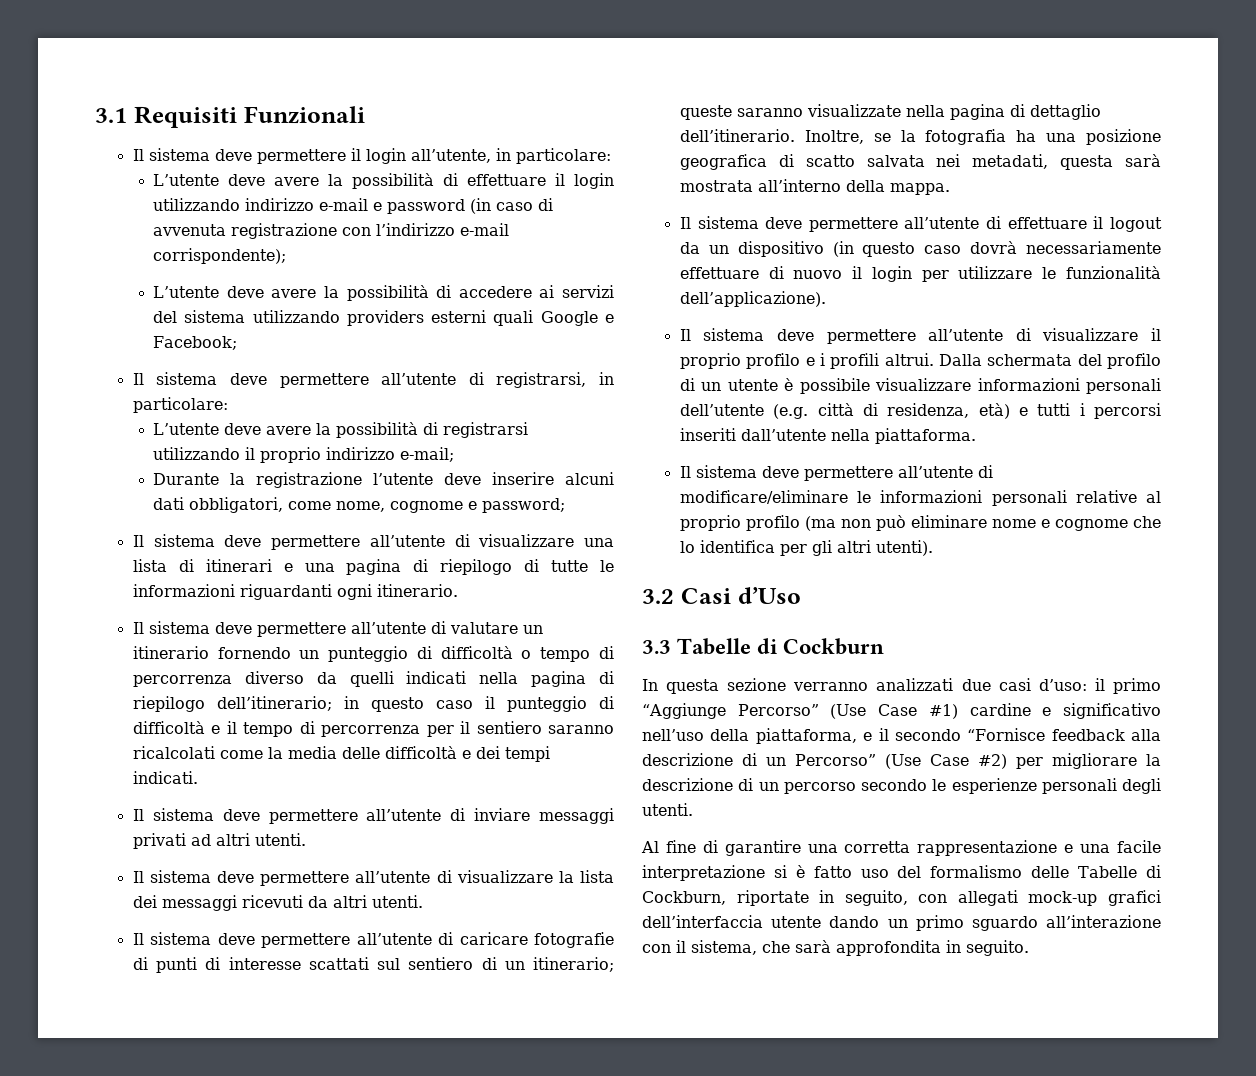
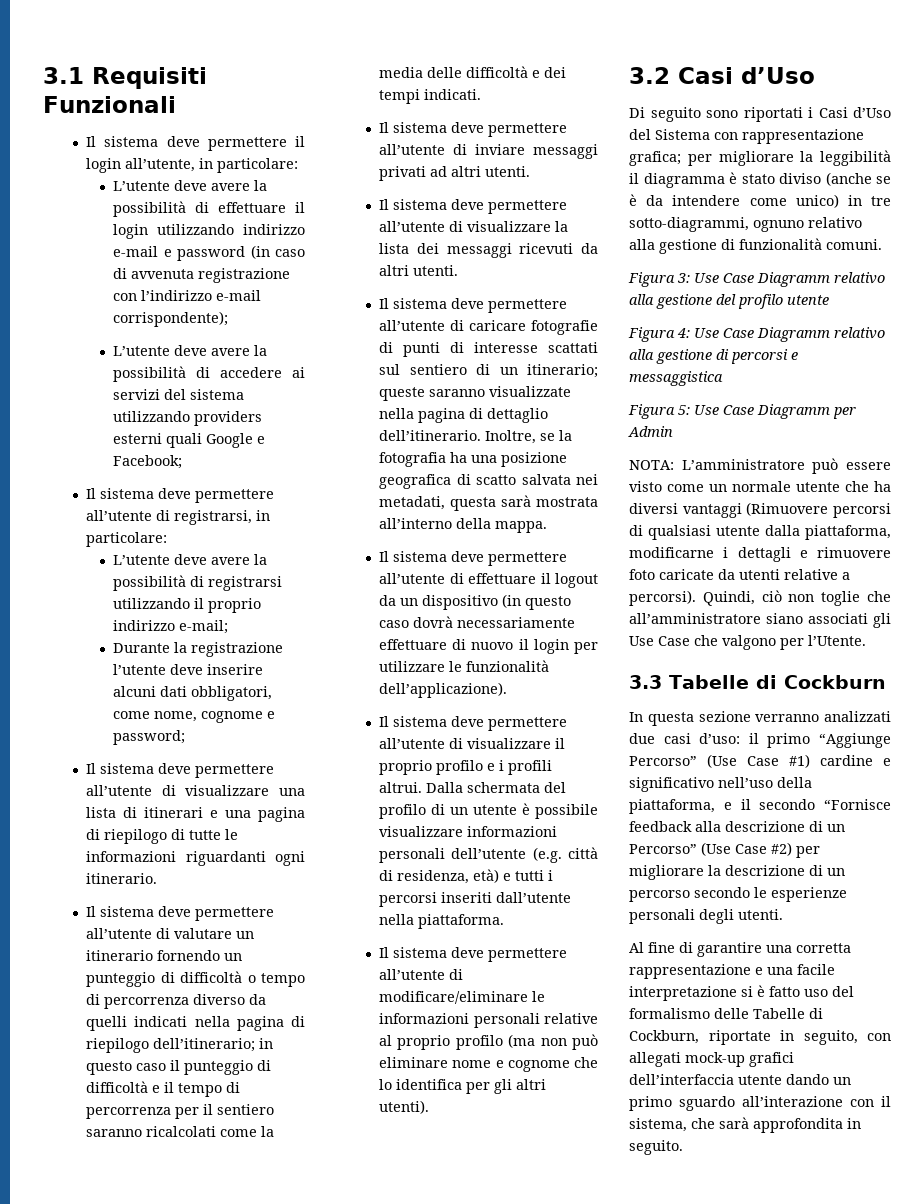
(801, 595) none -> [629,107,891,122] [629,129,864,144] [629,150,891,166] [629,172,891,188] [629,194,891,208] [629,217,862,232] [629,238,882,254] [628,272,885,287] [629,294,829,309] [628,327,885,342] [629,349,798,364] [629,371,723,386] [628,404,856,419] [628,426,673,437] [629,458,891,474] [629,481,891,492] [629,502,891,518] [629,525,891,540] [629,547,891,562] [629,569,850,580] [629,590,891,606] [629,613,891,628] [629,635,866,650] // Di seguito sono riportati i Casi d’Uso del Sistema con rappresentazione grafica; per migliorare la leggibilità il diagramma è stato diviso (anche se è da intendere come unico) in tre sotto-diagrammi, ognuno relativo alla gestione di funzionalità comuni. // Figura 3: Use Case Diagramm relativo alla gestione del profilo utente // Figura 4: Use Case Diagramm relativo alla gestione di percorsi e messaggistica // Figura 5: Use Case Diagramm per Admin // NOTA: L’amministratore può essere visto come un normale utente che ha diversi vantaggi (Rimuovere percorsi di qualsiasi utente dalla piattaforma, modificarne i dettagli e rimuovere foto caricate da utenti relative a percorsi). Quindi, ciò non toglie che all’amministratore siano associati gli Use Case che valgono per l’Utente.

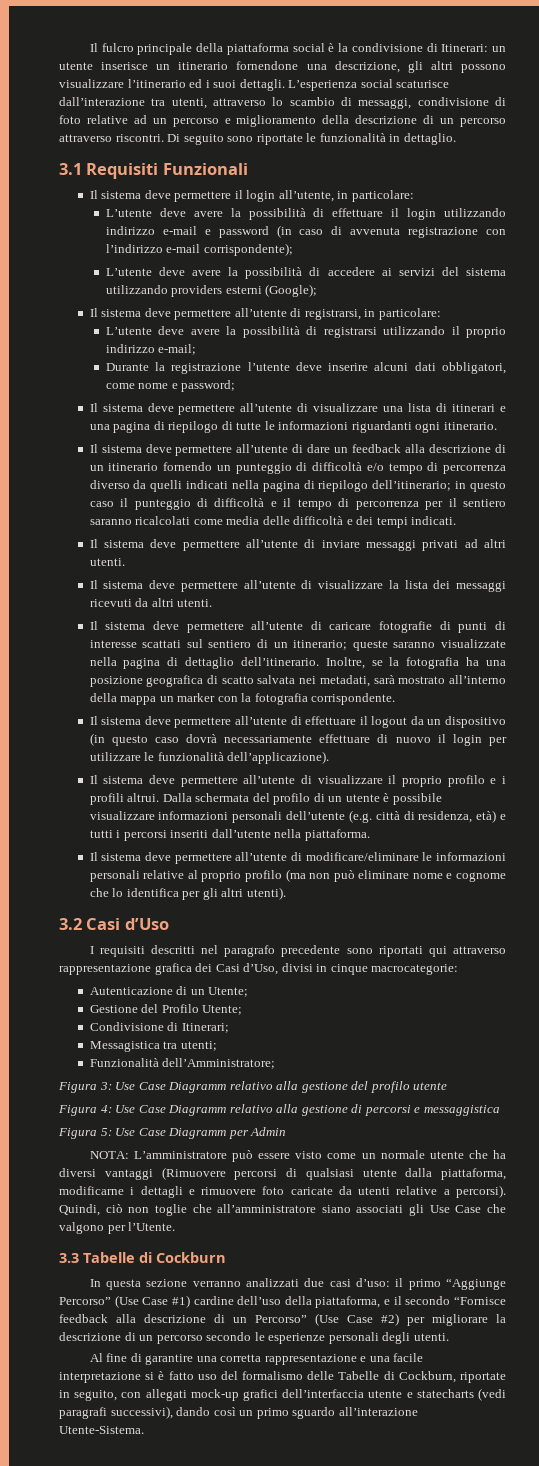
(43, 75) none -> [89,43,507,55] [59,61,506,73] [59,79,450,91] [59,97,506,109] [59,115,507,127] [59,133,456,145] Il fulcro principale della piattaforma social è la condivisione di Itinerari: un utente inserisce un itinerario fornendone una descrizione, gli altri possono visualizzare l’itinerario ed i suoi dettagli. L’esperienza social scaturisce dall’interazione tra utenti, attraverso lo scambio di messaggi, condivisione di foto relative ad un percorso e miglioramento della descrizione di un percorso attraverso riscontri. Di seguito sono riportate le funzionalità in dettaglio. //
[166,433,266,448] [113,455,183,469] quali Google e Facebook; -> [265,284,318,297] (Google);
[154,711,264,723] nome, cognome -> [138,383,169,389] nome
[174,928,233,939] valutare -> [307,444,507,453] dare un feedback alla descrizione di
[247,975,256,983] o -> [366,463,384,471] e/o
[261,1126,275,1137] la -> (223, 522) none
[450,495,598,511] [379,518,548,533] questa sarà mostrata all’interno della mappa. -> [373,675,507,684] [89,693,396,705] sarà mostrato all’interno della mappa un marker con la fotografia corrispondente.
[629,107,891,122] [629,129,864,144] [629,150,891,166] [629,172,891,188] [629,194,891,208] [629,217,862,232] [629,238,882,254] Di seguito sono riportati i Casi d’Uso del Sistema con rappresentazione grafica; per migliorare la leggibilità il diagramma è stato diviso (anche se è da intendere come unico) in tre sotto-diagrammi, ognuno relativo alla gestione di funzionalità comuni. -> [89,945,506,957] [59,963,459,975] [89,986,249,997] [89,1004,243,1015] [89,1022,229,1033] [89,1041,217,1052] [89,1058,276,1069] I requisiti descritti nel paragrafo precedente sono riportati qui attraverso rappresentazione grafica dei Casi d’Uso, divisi in cinque macrocategorie: // Autenticazione di un Utente; // Gestione del Profilo Utente; // Condivisione di Itinerari; // Messagistica tra utenti; // Funzionalità dell’Amministratore;
[883,758,891,766] [629,777,773,792] e significativo nell’uso -> [237,1296,282,1305] dell’uso
[786,1074,851,1085] [629,1096,891,1111] [629,1117,861,1133] [629,1140,683,1155] dando un primo sguardo all’interazione con il sistema, che sarà approfondita in seguito. -> [406,1388,506,1401] [59,1406,418,1419] [59,1426,144,1434] e statecharts (vedi paragrafi successivi), dando così un primo sguardo all’interazione Utente-Sistema.

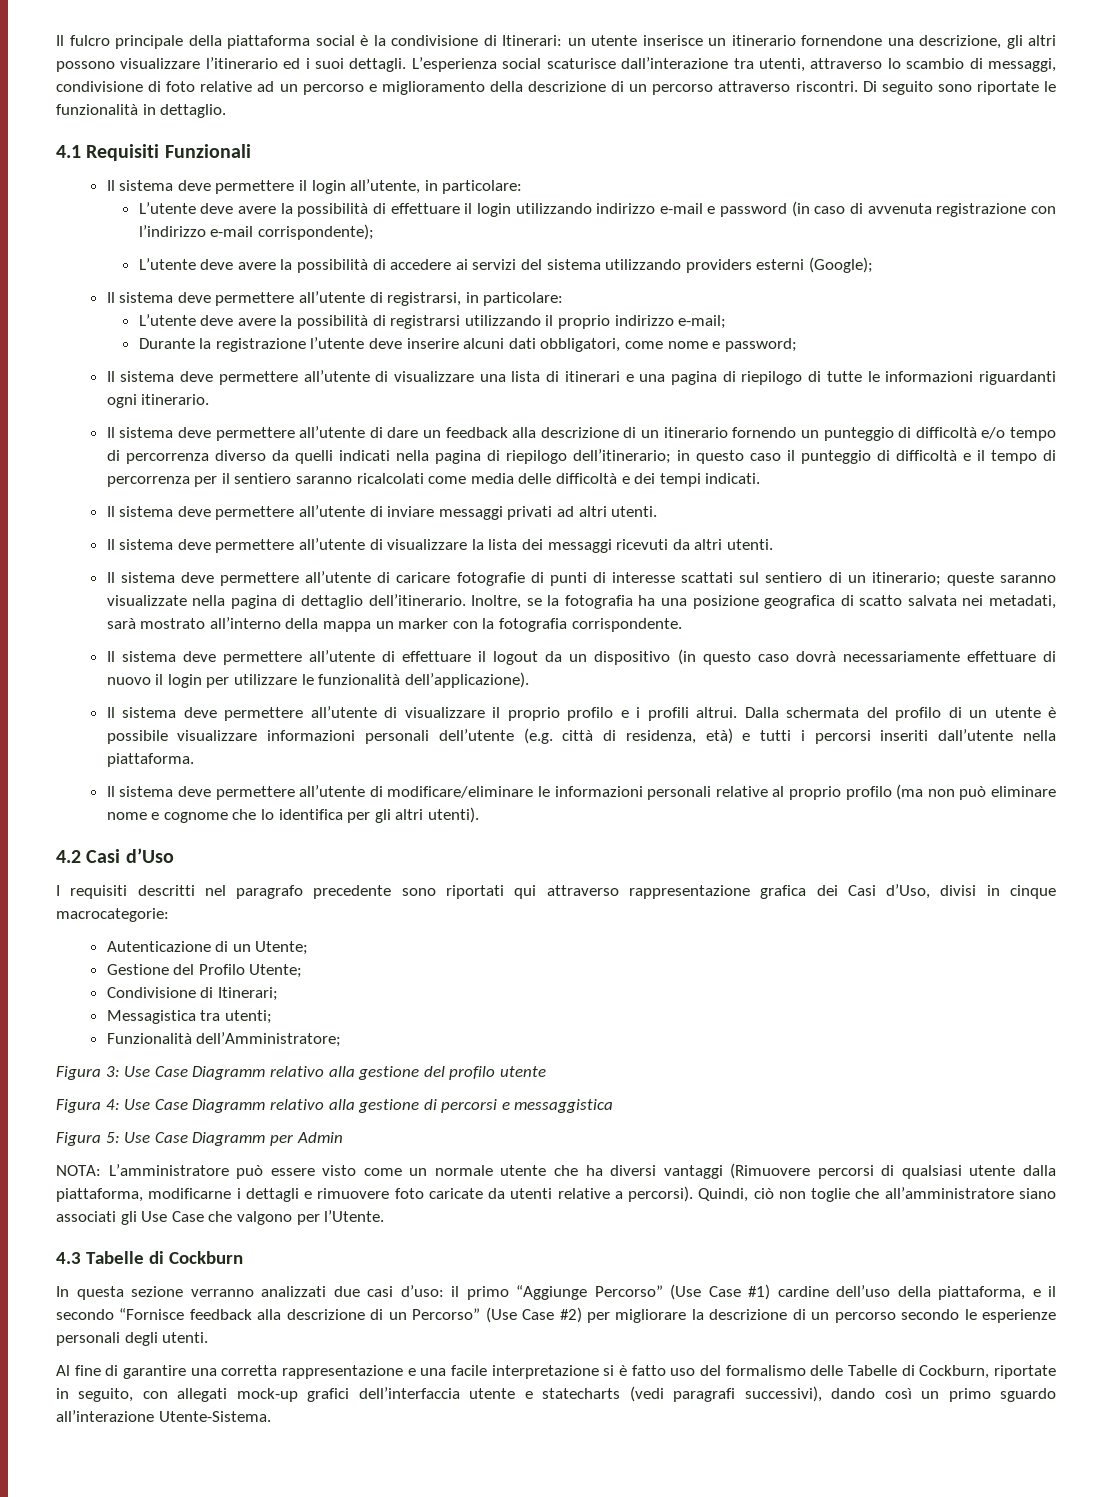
[59,163,82,175] 3.1 -> [56,145,81,158] 4.1
[59,918,82,930] 3.2 -> [56,850,81,863] 4.2
[59,1253,79,1263] 3.3 -> [56,1252,81,1264] 4.3

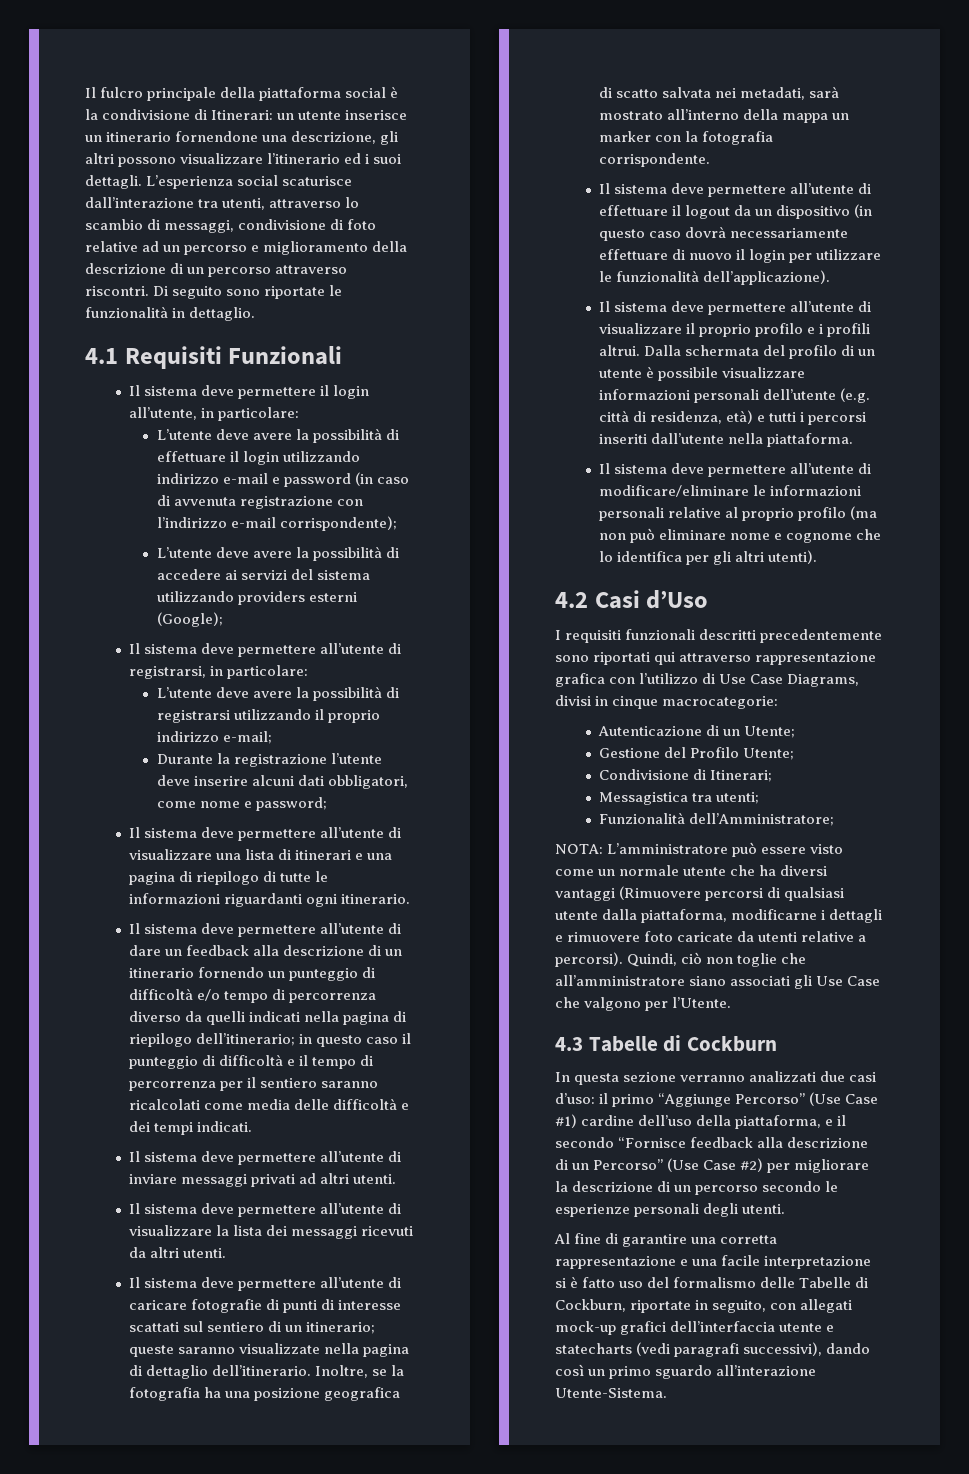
[137,885,392,899] descritti nel paragrafo precedente -> [625,629,883,643] funzionali descritti precedentemente
[816,884,931,899] dei Casi d’Uso, -> [609,673,860,687] con l’utilizzo di Use Case Diagrams,
[56,1066,546,1080] [56,1099,614,1113] [56,1132,343,1146] // Figura 3: Use Case Diagramm relativo alla gestione del profilo utente // Figura 4: Use Case Diagramm relativo alla gestione di percorsi e messaggistica // Figura 5: Use Case Diagramm per Admin -> (835, 819) none

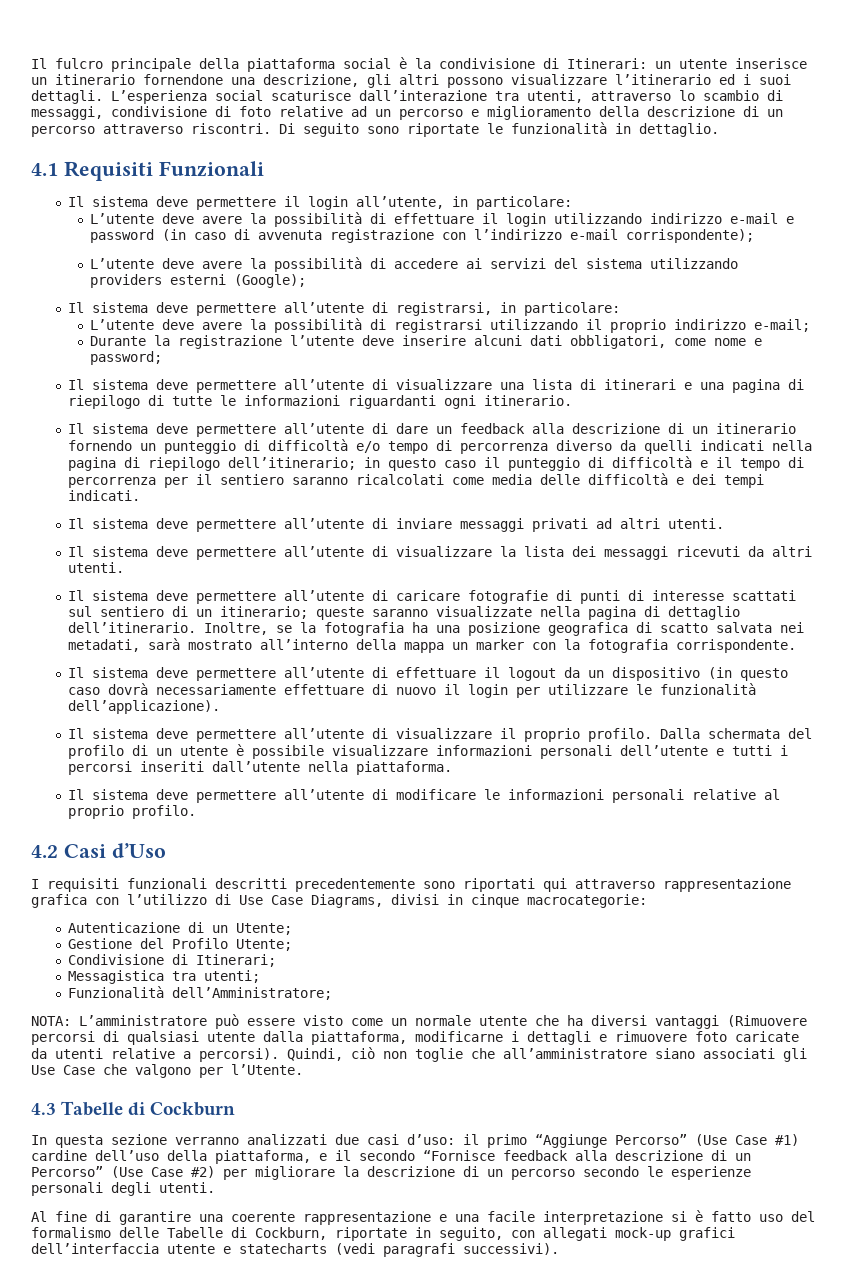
[755,323,871,337] [599,345,641,356] profilo e i profili altrui. -> [588,728,653,742] profilo.
[840,388,871,403] [599,410,754,424] (e.g. città di residenza, età) -> (709, 750) none
[599,485,750,497] modificare/eliminare -> [396,789,477,800] modificare
[798,506,878,521] [599,528,882,543] [599,550,818,565] profilo (ma non può eliminare nome e cognome che lo identifica per gli altri utenti). -> [132,805,197,819] profilo.
[720,1235,778,1244] corretta -> [231,1212,295,1222] coerente
[743,1342,871,1356] [555,1364,817,1379] [555,1388,667,1398] successivi), dando così un primo sguardo all’interazione Utente-Sistema. -> [463,1243,559,1255] successivi).

